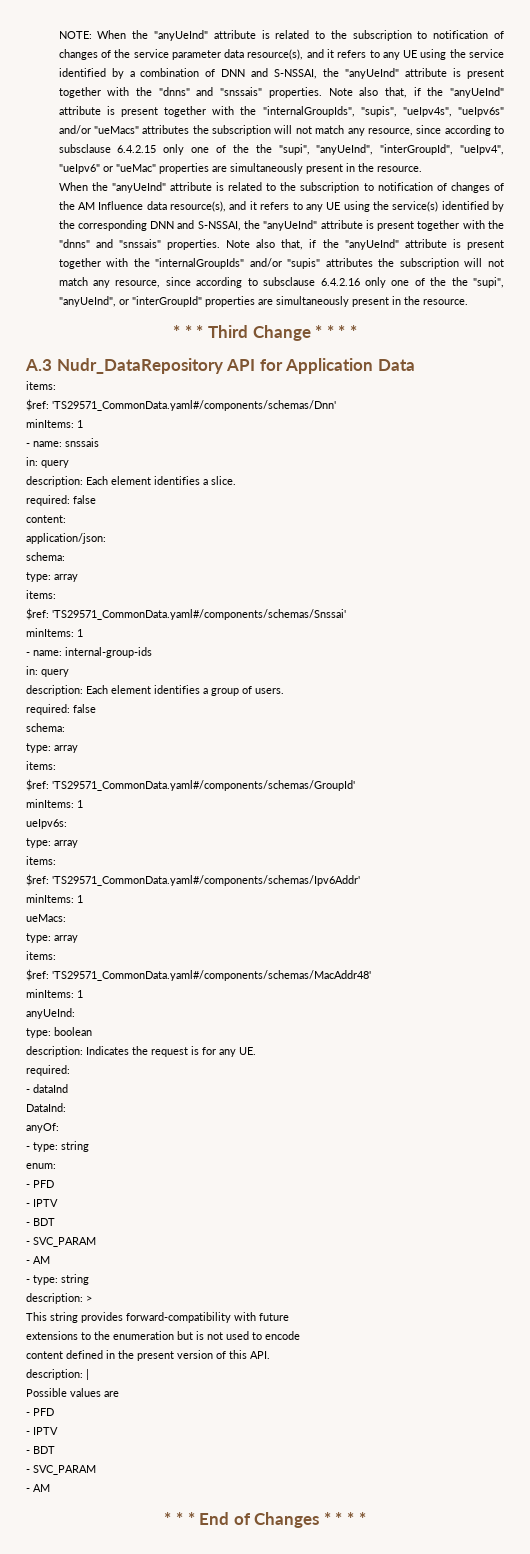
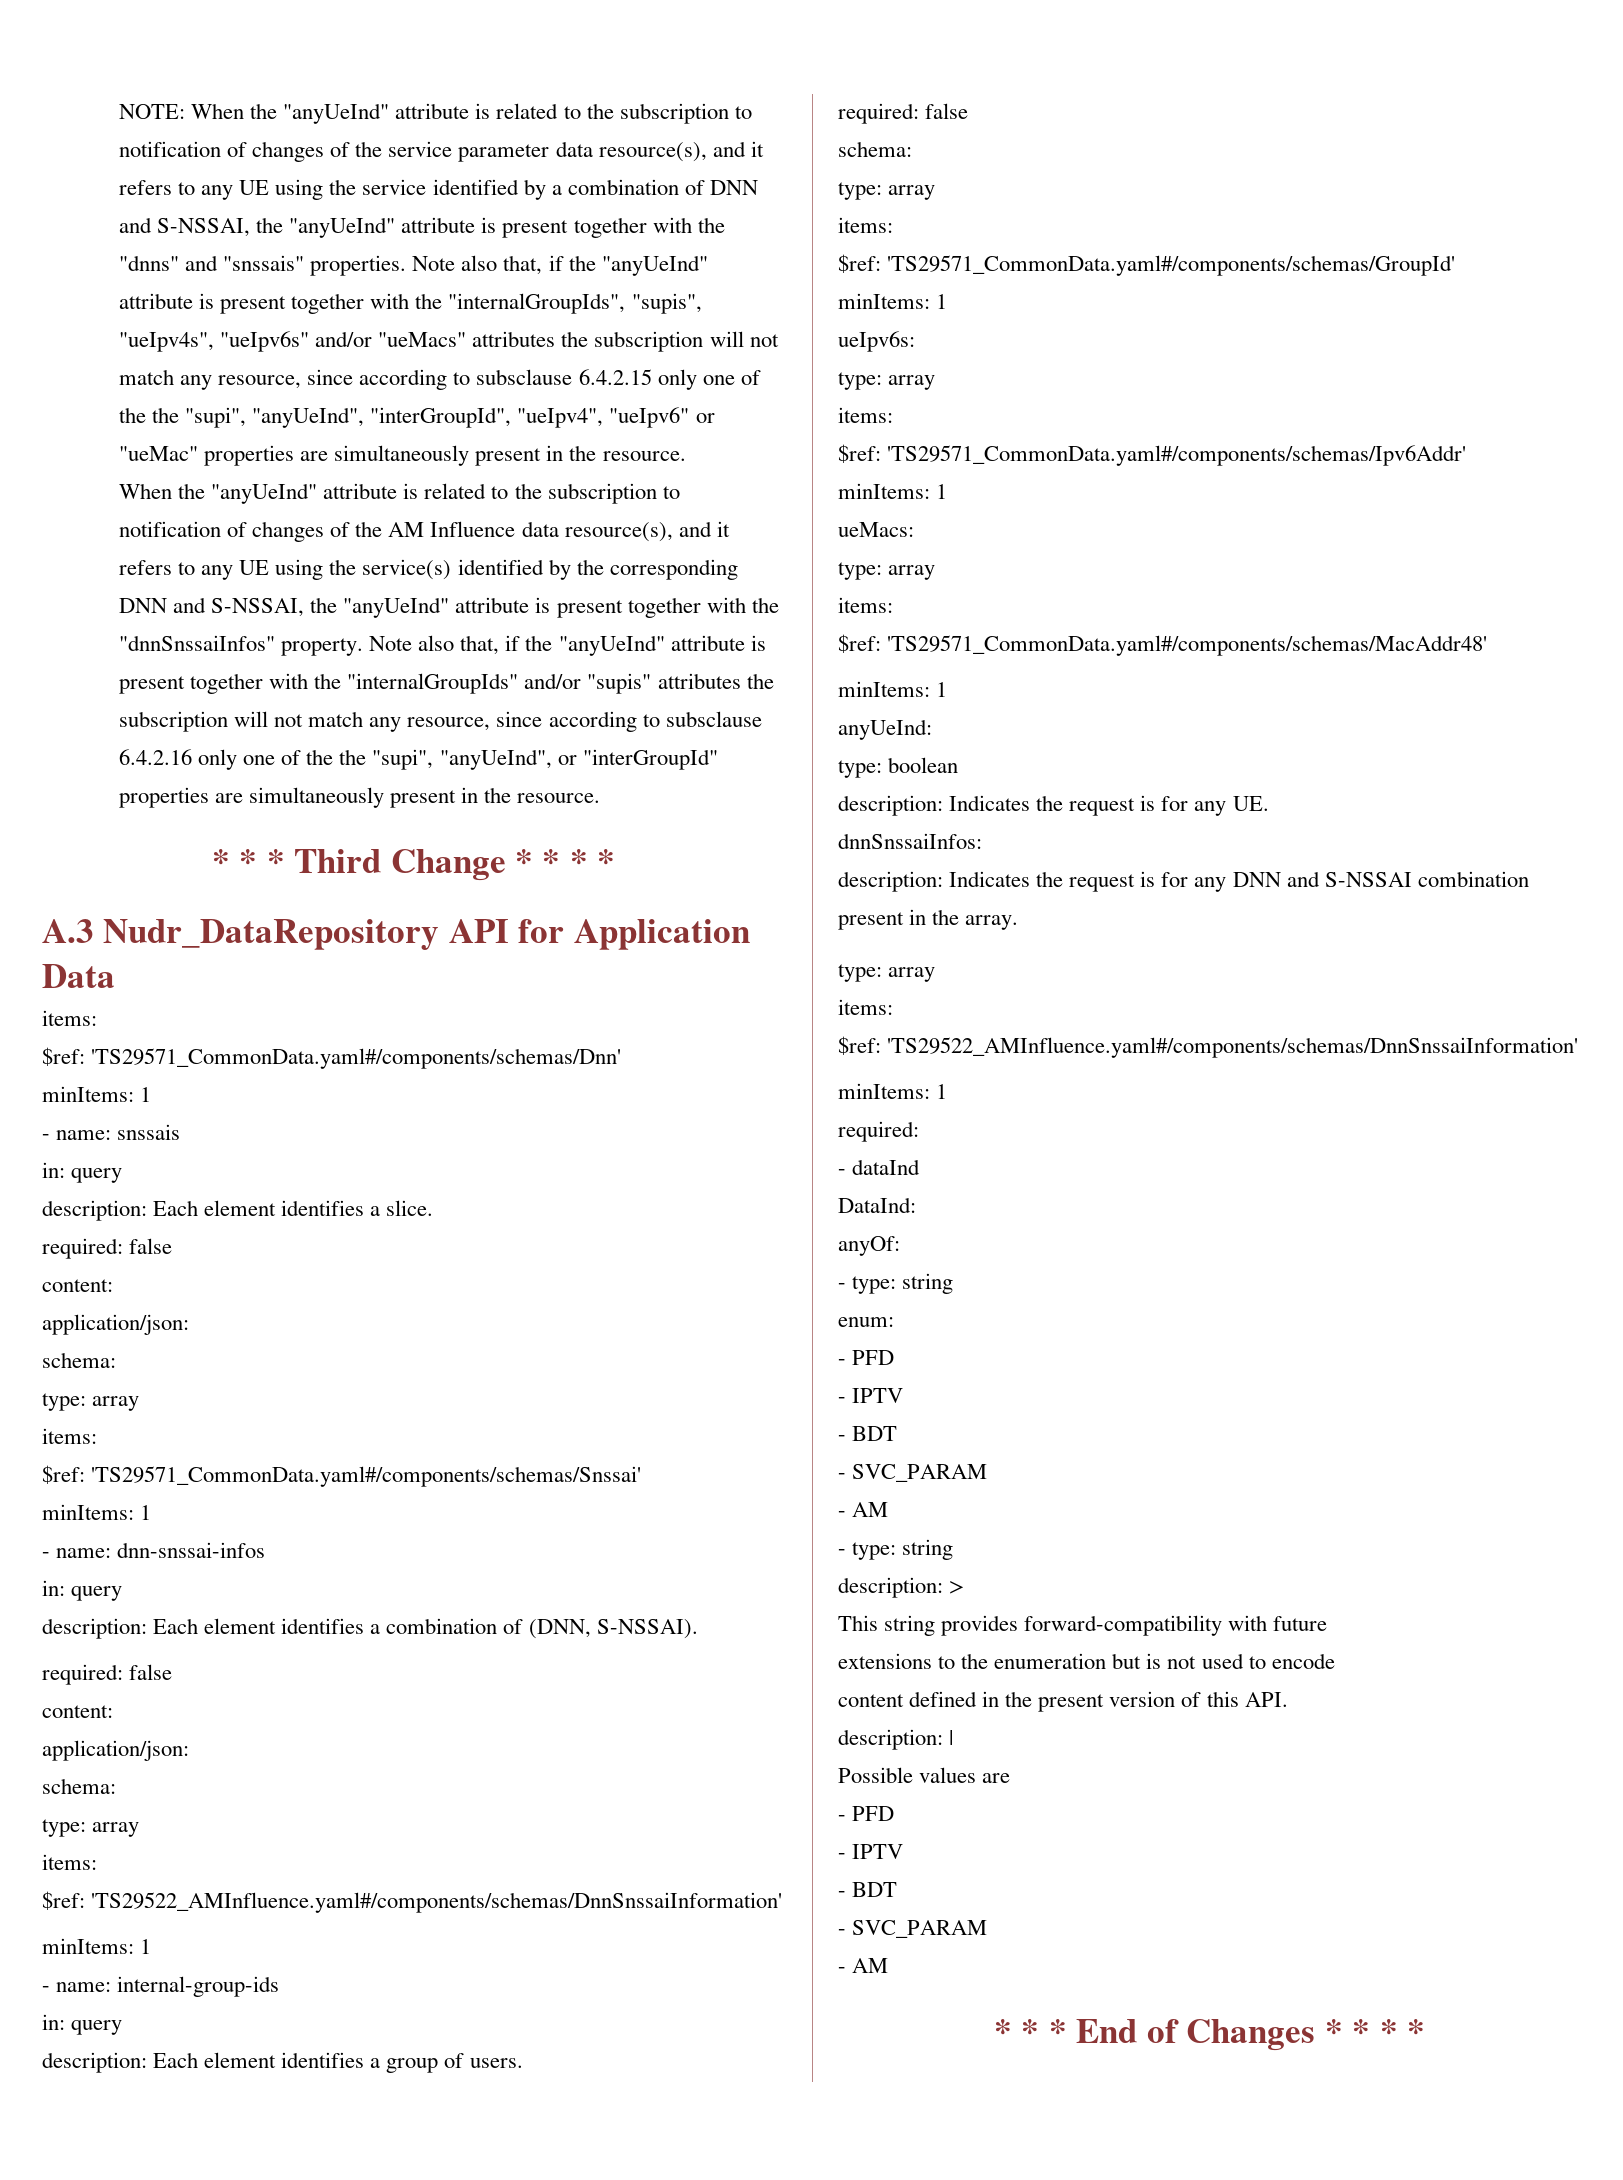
[58,239,220,250] "dnns" and "snssais" properties. -> [119,635,364,656] "dnnSnssaiInfos" property.
(83, 633) none -> [42,1542,266,1558] [42,1580,123,1601] [42,1618,698,1639] [42,1664,173,1685] [42,1705,113,1718] [42,1740,189,1761] [42,1778,116,1794] [42,1819,140,1837] [42,1854,97,1870] [42,1891,783,1913] [42,1938,152,1954] // - name: dnn-snssai-infos // in: query // description: Each element identifies a combination of (DNN, S-NSSAI). // required: false // content: // application/json: // schema: // type: array // items: // $ref: 'TS29522_AMInfluence.yaml#/components/schemas/DnnSnssaiInformation' // minItems: 1
(256, 1051) none -> [838,833,982,849] [838,871,1529,892] [838,909,1019,930] [838,964,936,982] [838,999,893,1015] [838,1036,1579,1058] [838,1083,948,1099] // dnnSnssaiInfos: // description: Indicates the request is for any DNN and S-NSSAI combination present in the array. // type: array // items: // $ref: 'TS29522_AMInfluence.yaml#/components/schemas/DnnSnssaiInformation' // minItems: 1

